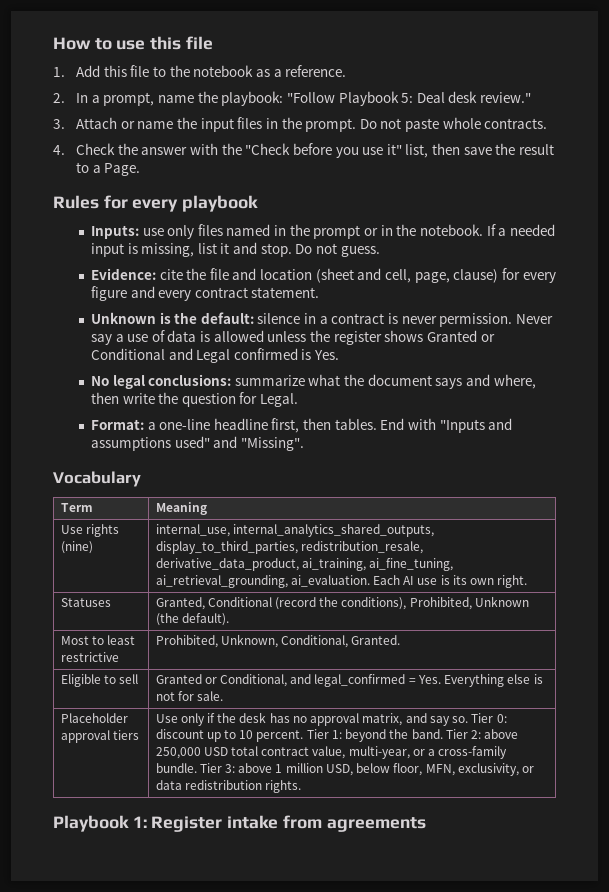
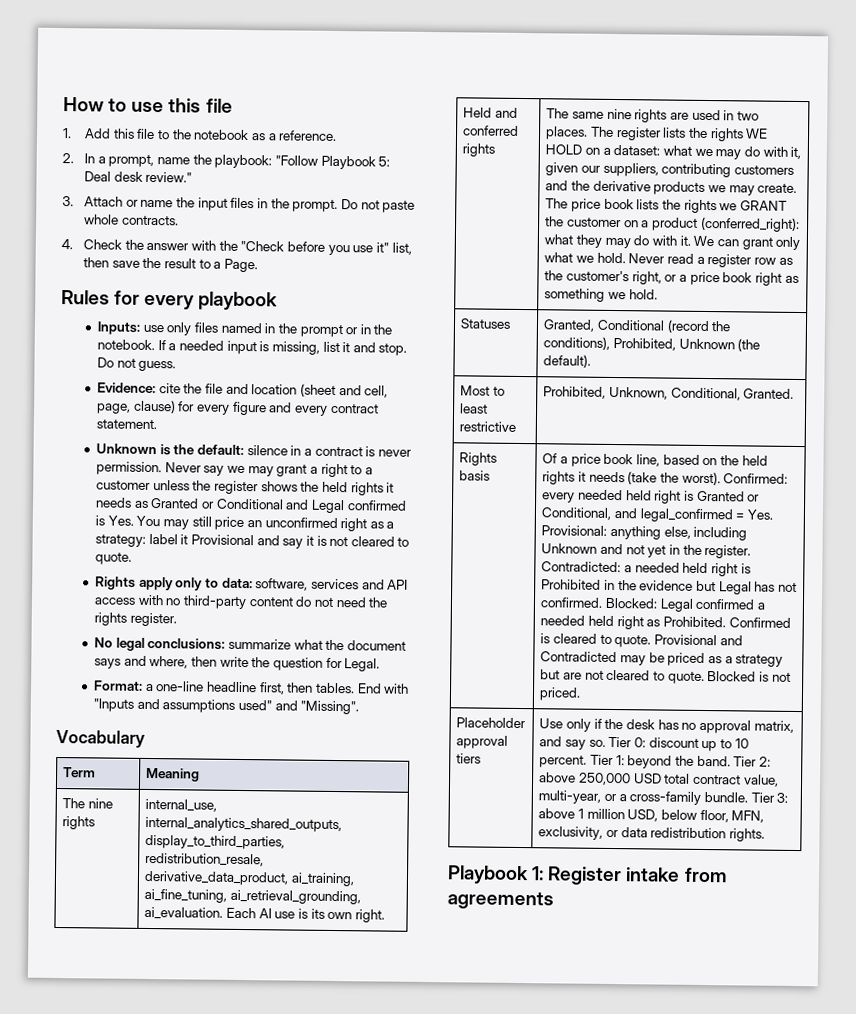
[115,330,424,345] a use of data is allowed unless the register shows -> [226,463,373,478] [96,480,395,496] [95,497,149,508] we may grant a right to a customer unless the register shows the held rights it needs as
(340, 355) none -> [136,515,395,532] [95,533,410,549] [95,552,133,565] [95,576,409,591] [94,594,389,610] [94,612,177,627] You may still price an unconfirmed right as a strategy: label it Provisional and say it is not cleared to quote. // Rights apply only to data: software, services and API access with no third-party content do not need the rights register.
[60,524,119,537] [60,541,93,554] Use rights (nine) -> [62,798,113,809] [62,816,96,830] The nine rights
(528, 581) none -> [463,107,518,118] [463,125,520,136] [462,143,496,157] [546,108,759,123] [545,126,769,142] [545,144,802,160] [545,162,794,178] [545,180,798,196] [545,198,787,214] [545,216,800,232] [544,234,801,251] [544,252,793,268] [544,270,799,286] [544,288,658,302] // Held and conferred rights | The same nine rights are used in two places. The register lists the rights WE HOLD on a dataset: what we may do with it, given our suppliers, contributing customers and the derivative products we may create. The price book lists the rights we GRANT the customer on a product (conferred_right): what they may do with it. We can grant only what we hold. Never read a register row as the customer's right, or a price book right as something we hold.
[60,674,138,687] Eligible to sell | -> [459,452,498,466] [459,470,491,481] [542,453,768,467] [542,471,789,486] [542,489,694,504] Rights basis | Of a price book line, based on the held rights it needs (take the worst). Confirmed: every needed held right is
[444,674,543,687] [155,691,223,701] Everything else is not for sale. -> [541,525,748,541] [541,543,752,559] [541,561,751,577] [541,579,797,595] [540,597,765,612] [540,615,791,630] [540,633,743,648] [540,651,784,667] [540,669,791,684] [539,687,582,701] Provisional: anything else, including Unknown and not yet in the register. Contradicted: a needed held right is Prohibited in the evidence but Legal has not confirmed. Blocked: Legal confirmed a needed held right as Prohibited. Confirmed is cleared to quote. Provisional and Contradicted may be priced as a strategy but are not cleared to quote. Blocked is not priced.

